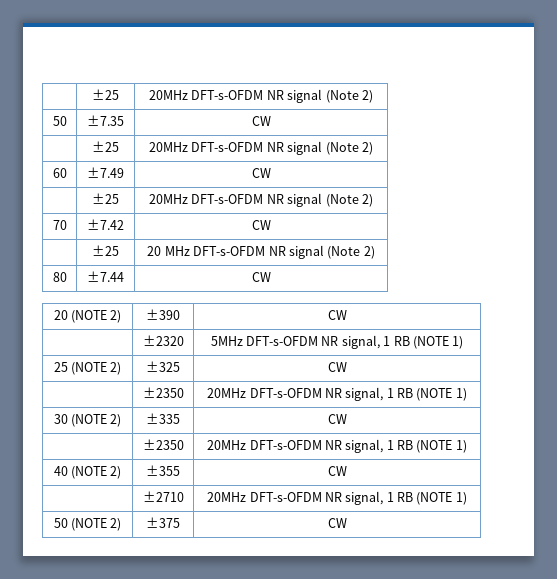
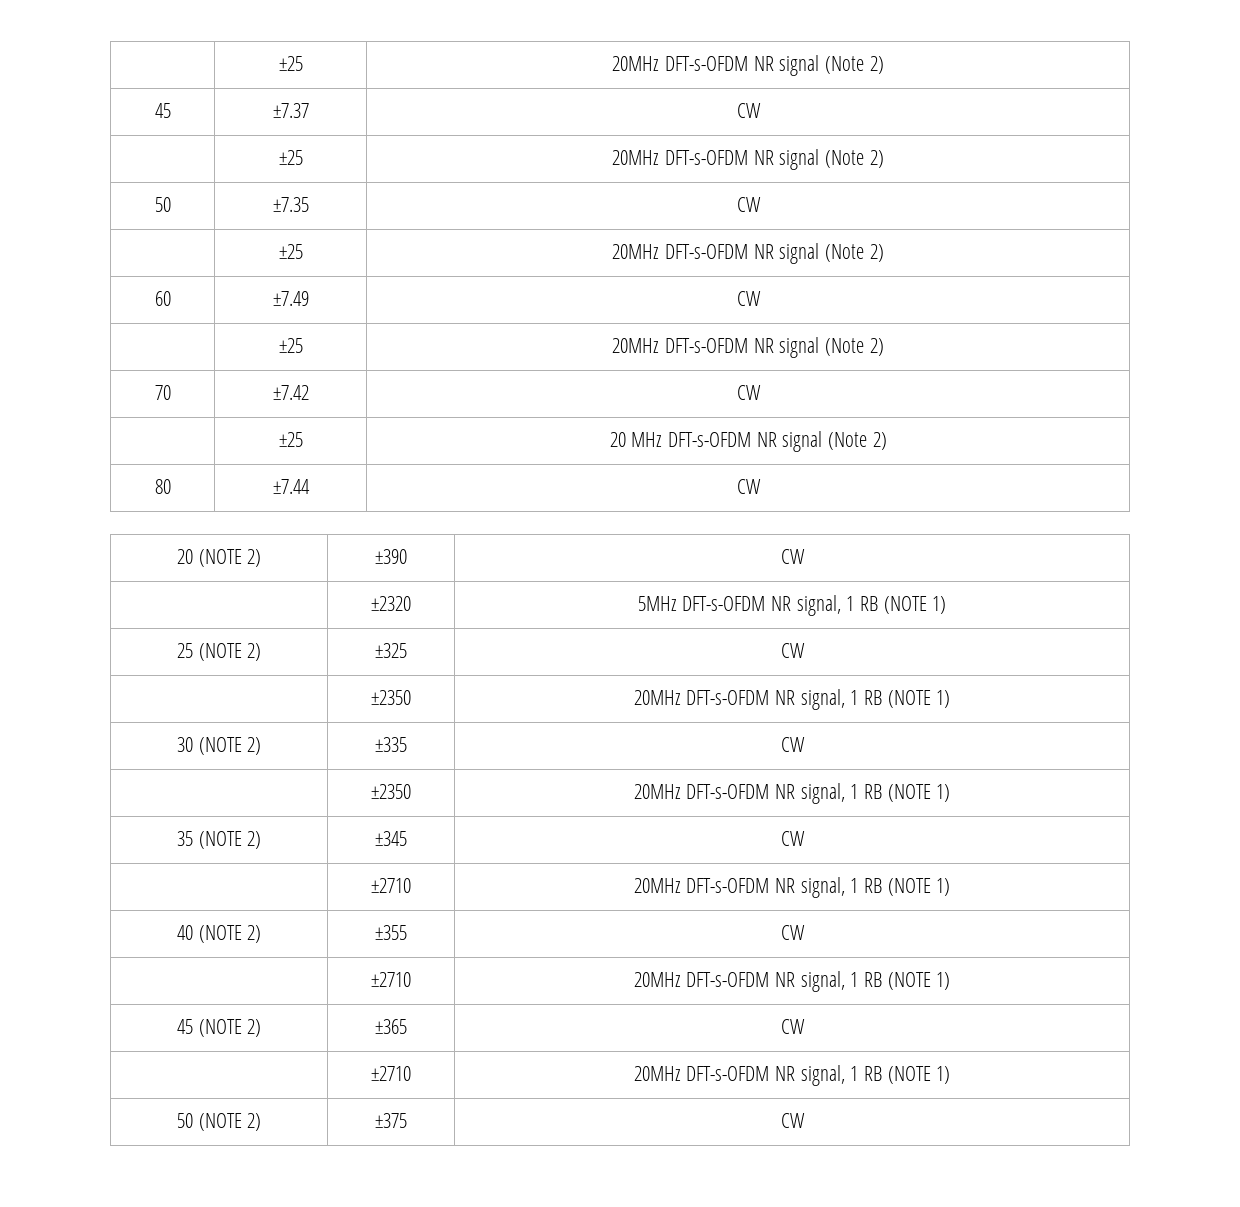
[92,89,119,100] [149,89,373,103] | ±25 | 20MHz DFT-s-OFDM NR signal (Note 2) -> [278,56,303,71] [612,55,884,76] [154,103,171,118] [272,103,309,118] [736,103,761,118] [278,150,303,165] [612,149,884,170] | ±25 | 20MHz DFT-s-OFDM NR signal (Note 2) // 45 | ±7.37 | CW // | ±25 | 20MHz DFT-s-OFDM NR signal (Note 2)
(467, 446) none -> [176,831,262,849] [375,831,407,846] [780,831,805,846] [371,878,411,893] [633,877,951,898] // 35 (NOTE 2) | ±345 | CW // | ±2710 | 20MHz DFT-s-OFDM NR signal, 1 RB (NOTE 1)
(467, 498) none -> [176,1019,262,1037] [375,1019,407,1034] [780,1019,805,1034] [371,1066,411,1081] [633,1065,951,1086] // 45 (NOTE 2) | ±365 | CW // | ±2710 | 20MHz DFT-s-OFDM NR signal, 1 RB (NOTE 1)

